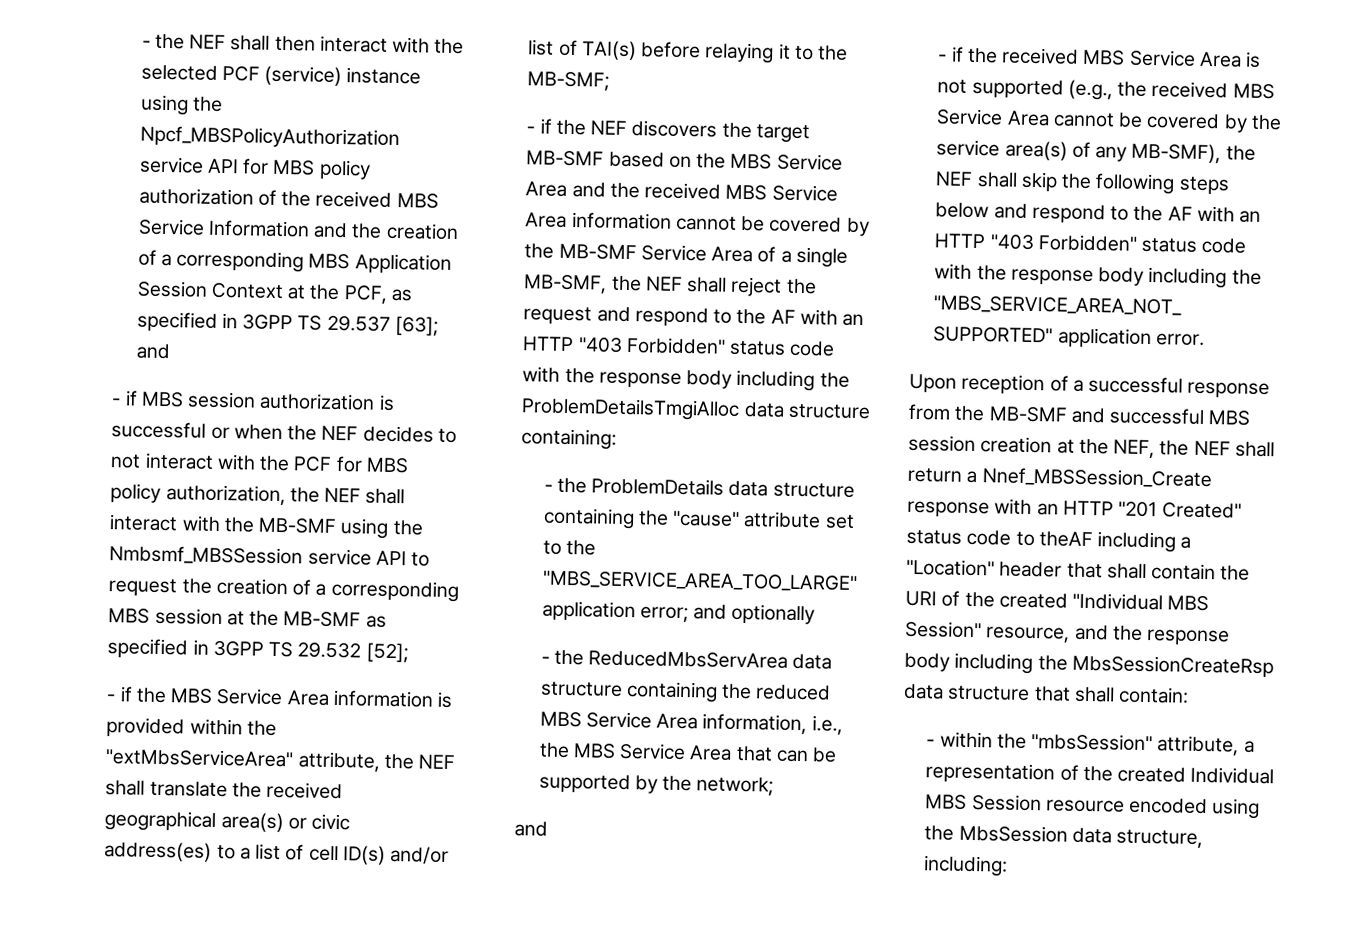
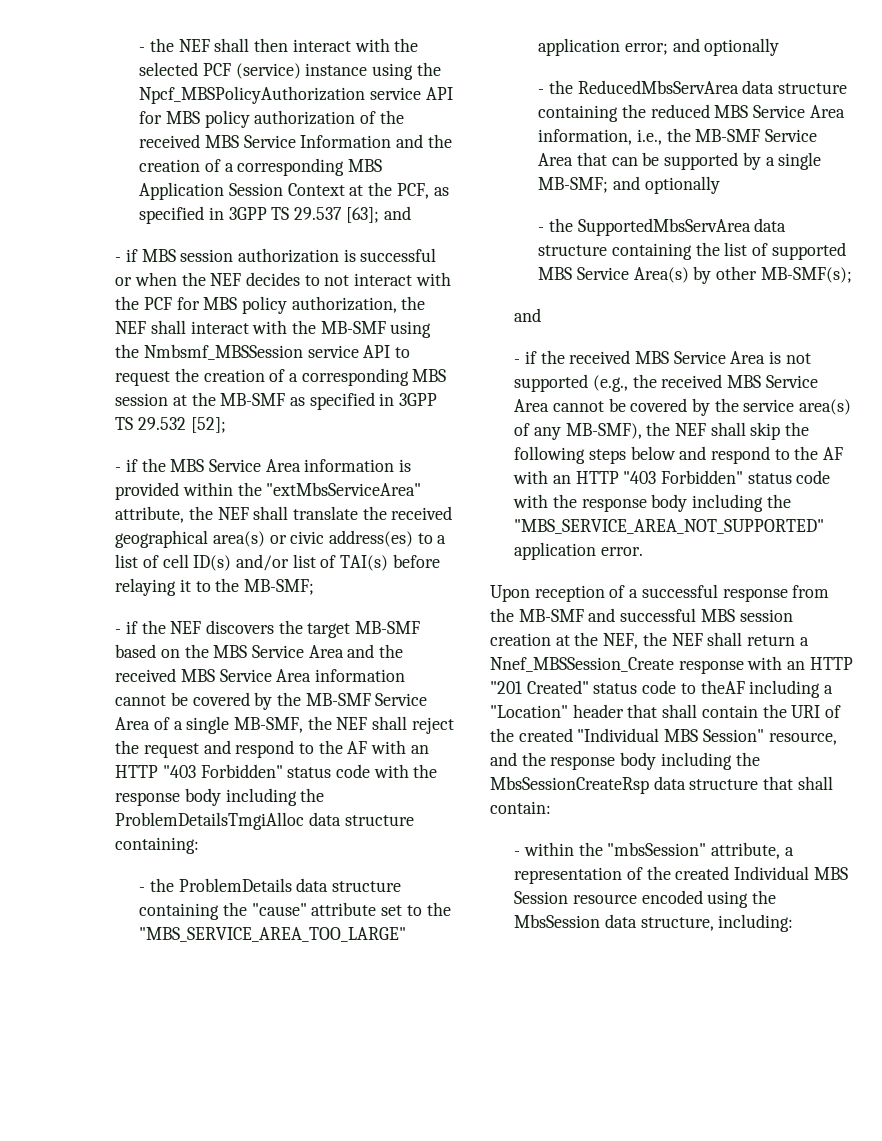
[572,743,616,759] MBS -> [695,129,761,142] MB-SMF
[662,775,775,796] the network; -> [765,152,822,170] [538,176,720,194] [538,218,787,236] [538,242,846,260] [538,266,852,284] a single MB-SMF; and optionally // - the SupportedMbsServArea data structure containing the list of supported MBS Service Area(s) by other MB-SMF(s);

